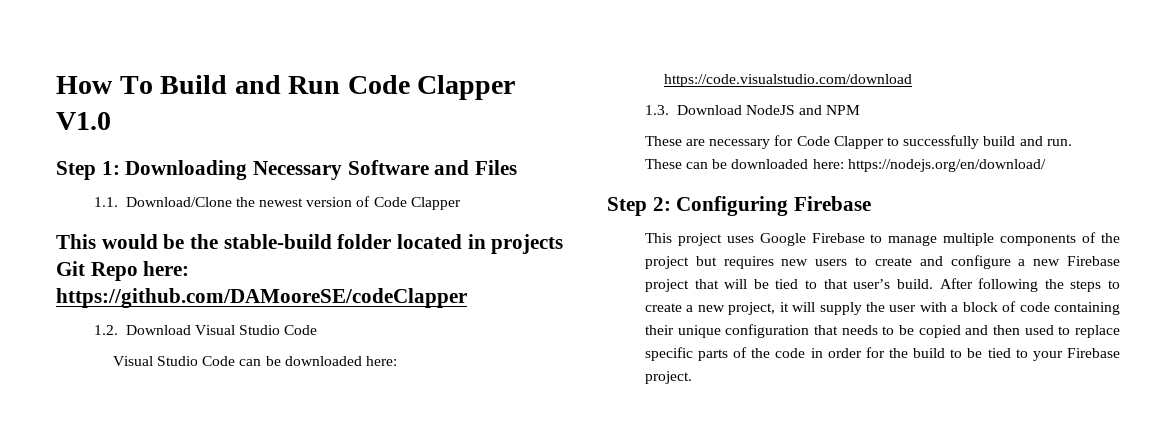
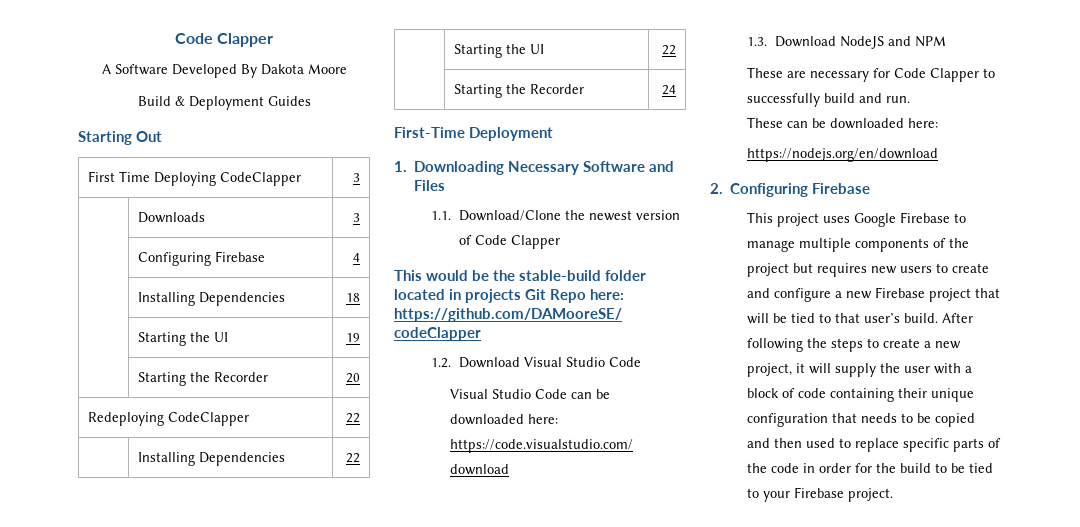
[56,75,516,100] [56,112,111,130] [56,161,120,180] How To Build and Run Code Clapper V1.0 // Step 1: -> [174,33,274,47] [101,64,347,78] [137,96,311,110] [78,131,163,145] [87,171,301,186] [353,173,361,182] [137,212,205,223] [353,213,361,222] [137,251,265,266] [353,253,361,262] [137,292,285,306] [346,293,361,302] [137,332,228,346] [346,333,361,342] [137,372,268,386] [346,373,361,383] [87,412,249,426] [346,413,361,423] [137,452,285,466] [346,453,361,463] [453,44,544,58] [662,45,677,55] [453,84,584,98] [662,85,677,95] [394,127,554,141] [394,161,407,172] Code Clapper // A Software Developed By Dakota Moore // Build & Deployment Guides // Starting Out // First Time Deploying CodeClapper | 3 // | Downloads | 3 // | Configuring Firebase | 4 // | Installing Dependencies | 18 // | Starting the UI | 19 // | Starting the Recorder | 20 // Redeploying CodeClapper | 22 // | Installing Dependencies | 22 // | Starting the UI | 22 // | Starting the Recorder | 24 // First-Time Deployment // 1.
[847,159,1046,172] [607,197,671,216] https://nodejs.org/en/download/ // Step 2: -> [747,148,939,162] [710,183,723,194] // https://nodejs.org/en/download // 2.

